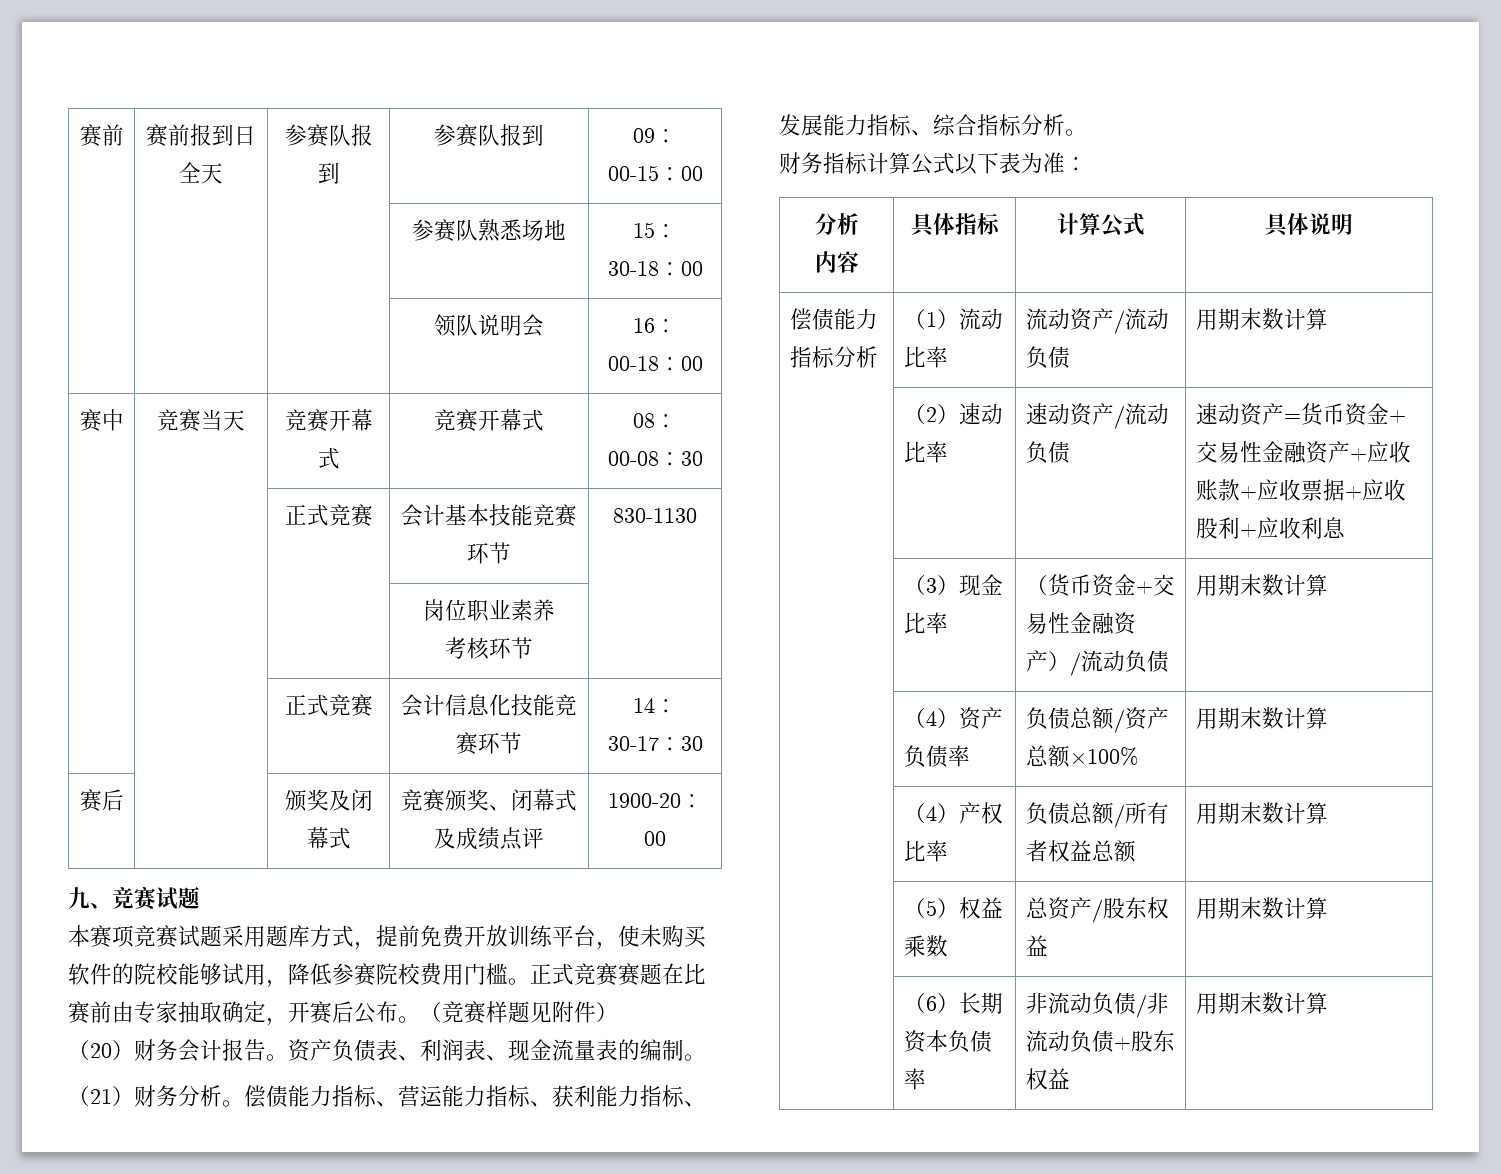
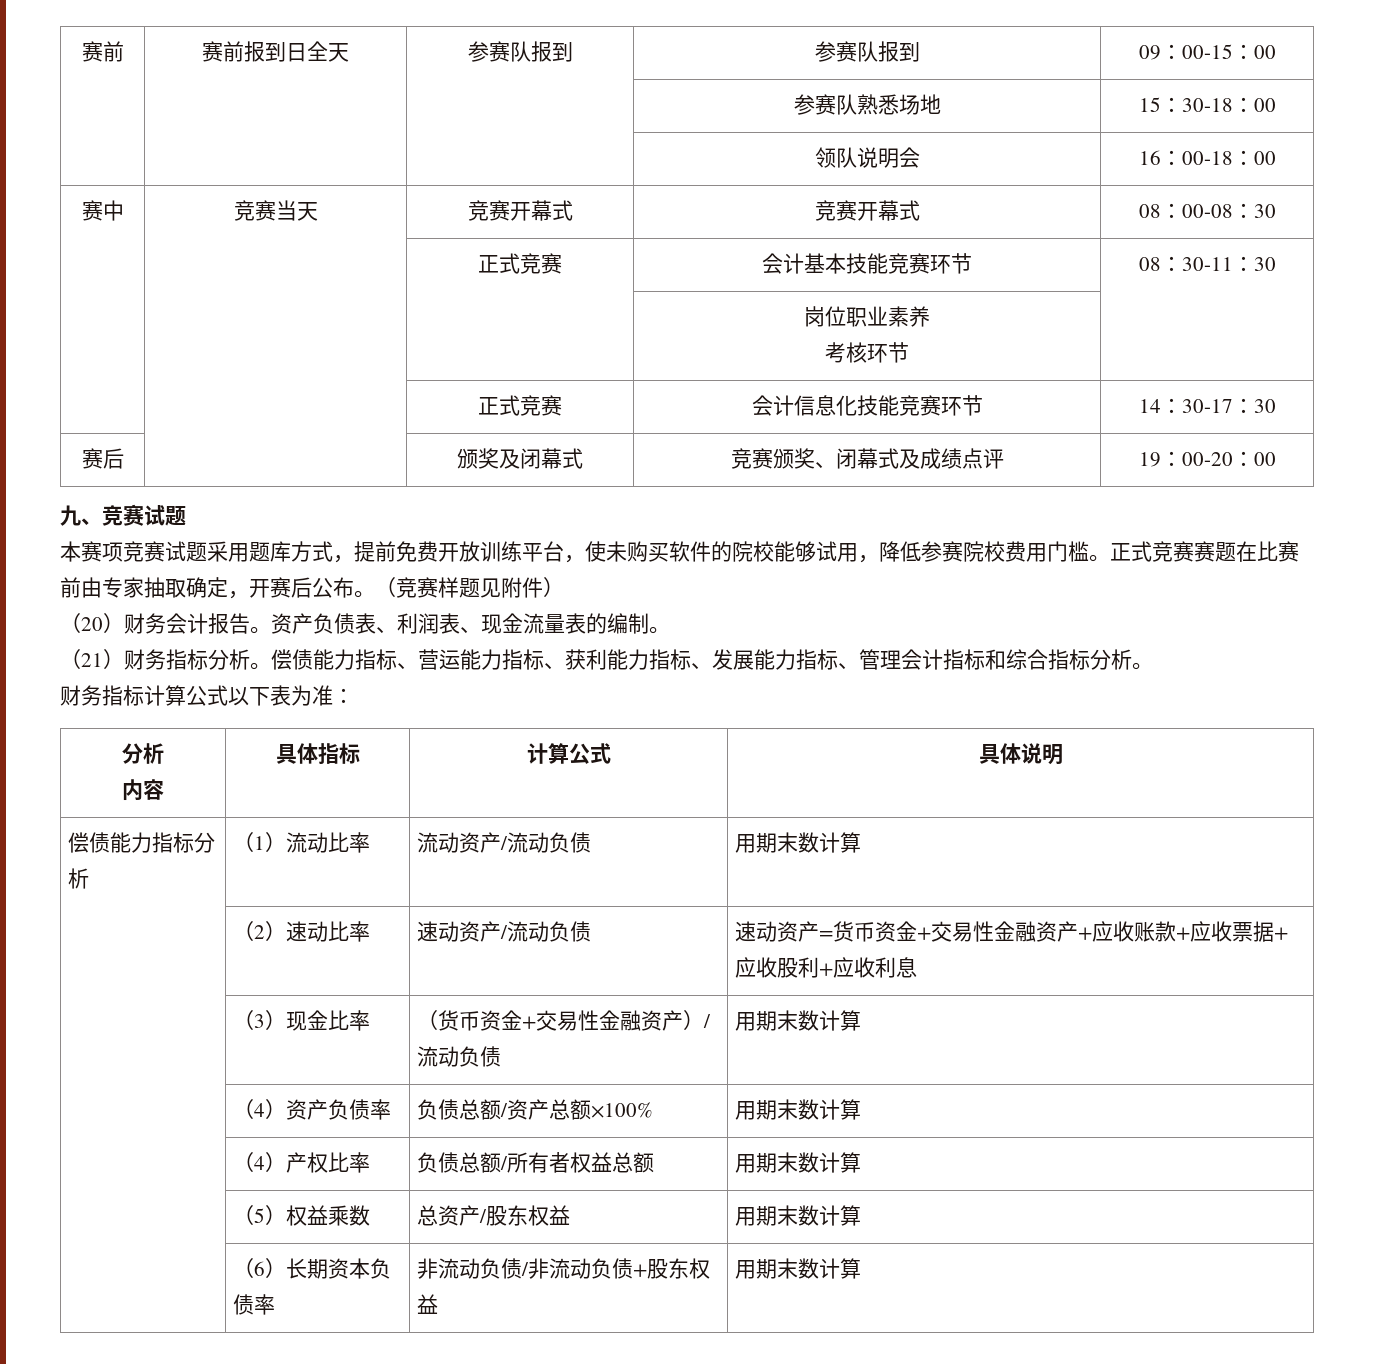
[613,508,697,523] 830-1130 -> [1138,256,1276,271] 08：30-11：30
[607,793,681,808] 1900-20 -> [1138,451,1233,467] 19：00-20
(178, 1096) none -> [166,649,208,670] 指标
(933, 133) none -> [859,649,1006,670] 管理会计指标和

